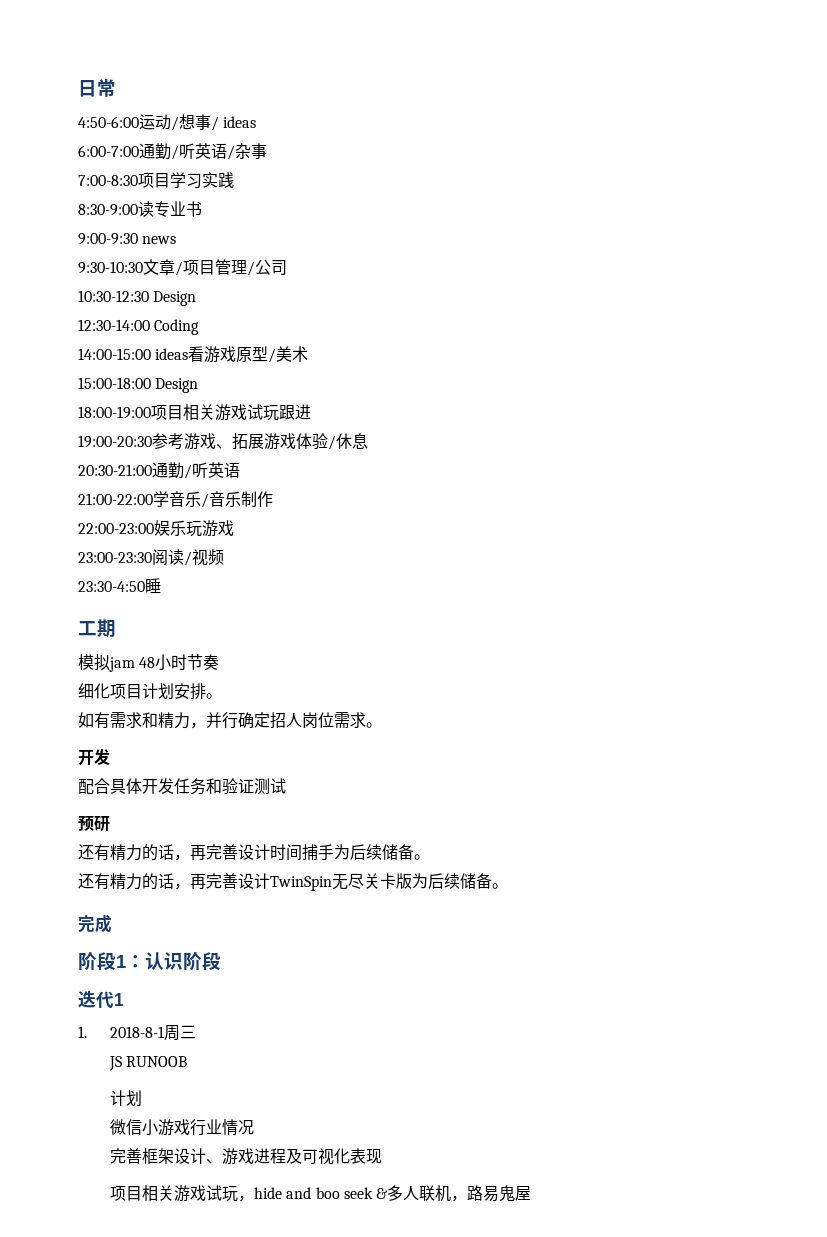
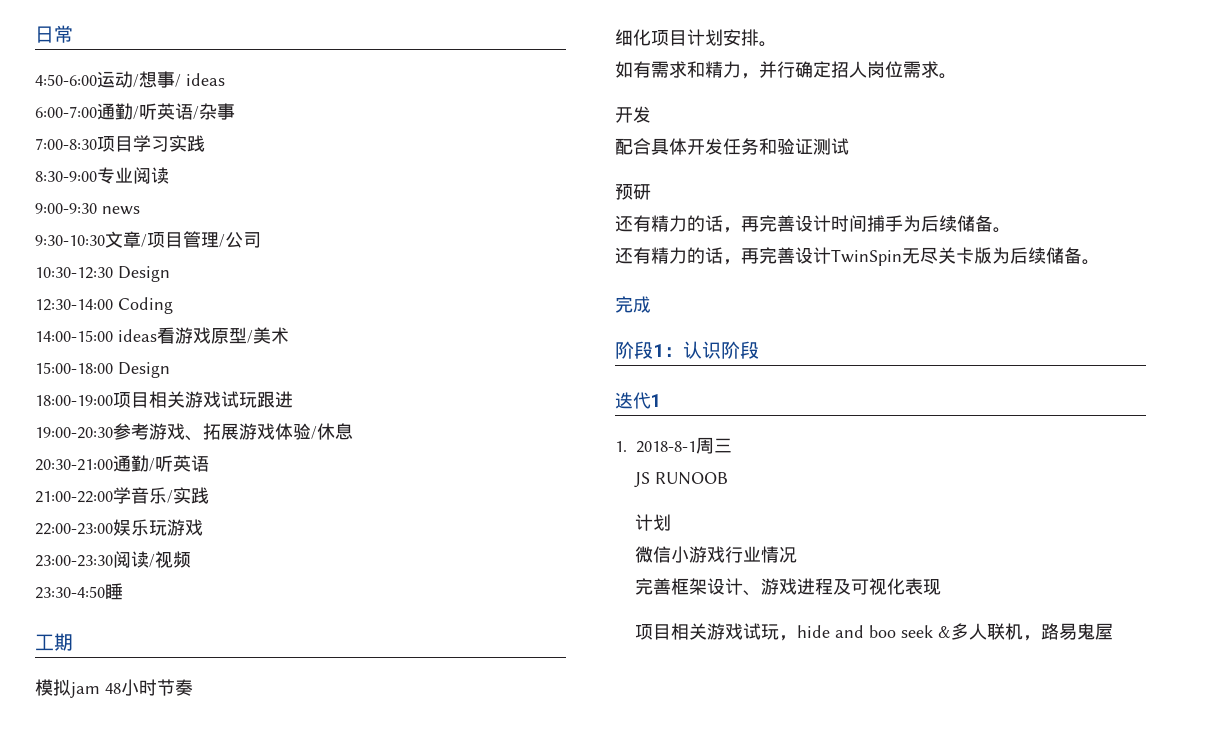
[138,201,202,217] 读专业书 -> [97,167,169,184] 专业阅读
[209,491,273,507] 音乐制作 -> [173,487,209,504] 实践

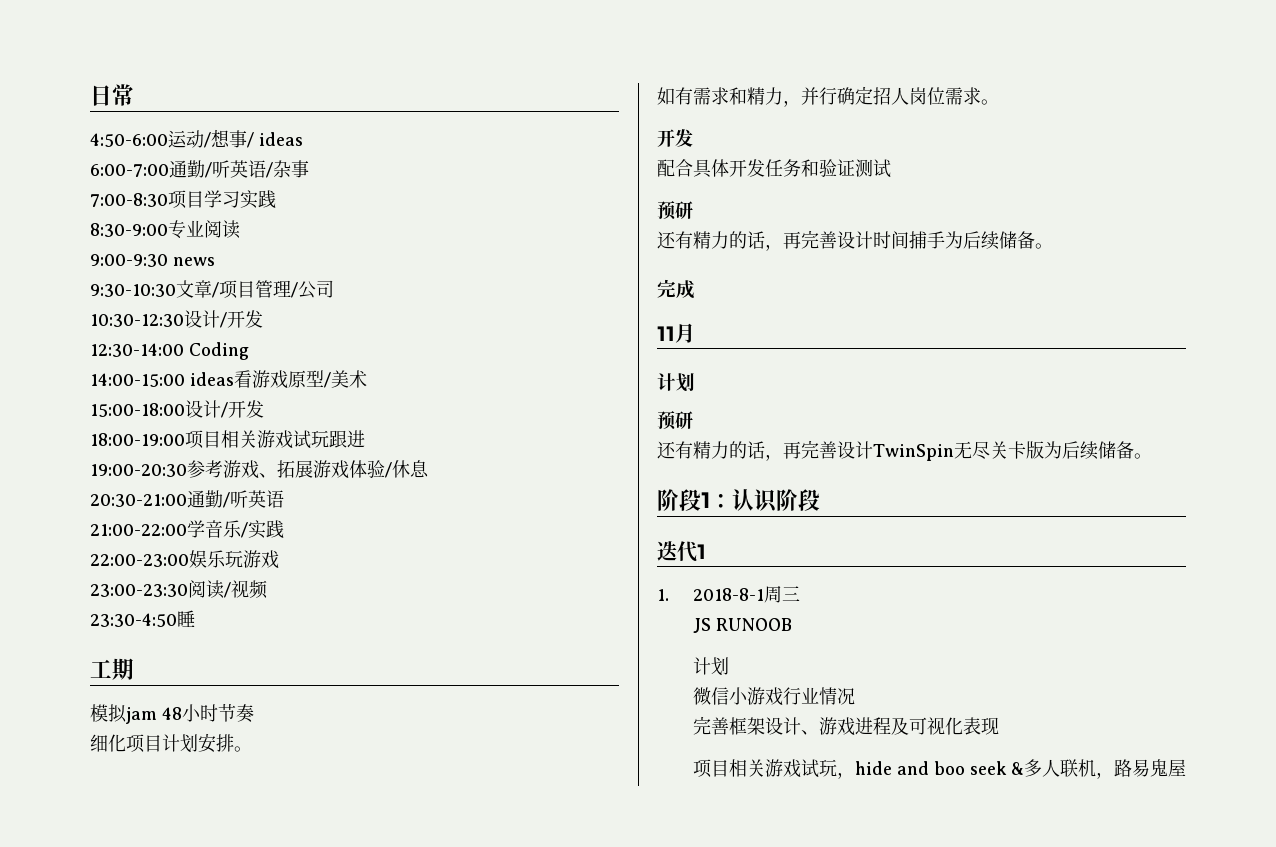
[118,266,170,282] Design -> [184,310,263,328] 设计/开发
[118,362,170,378] Design -> [185,400,264,418] 设计/开发
(1011, 230) none -> [657,279,695,299] [657,323,695,343] [657,373,695,392] [657,411,693,430] // 完成 // 11月 // 计划 // 预研
[615,296,651,313] // 完成 -> (1152, 456) none

